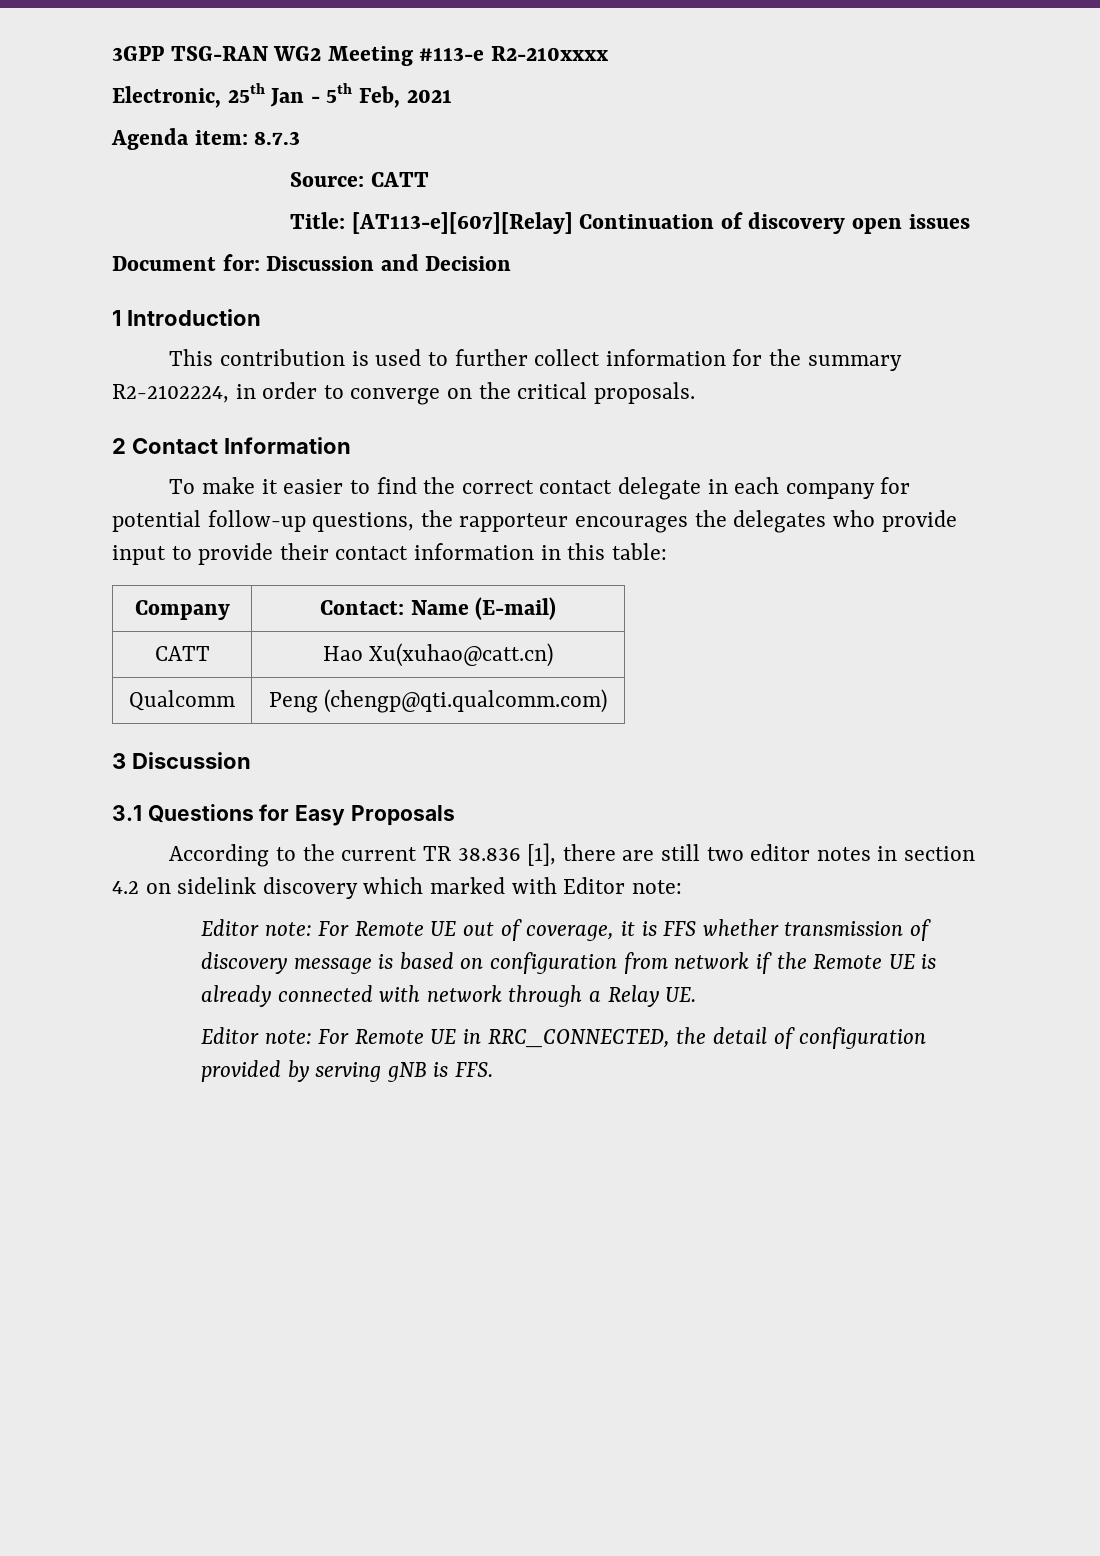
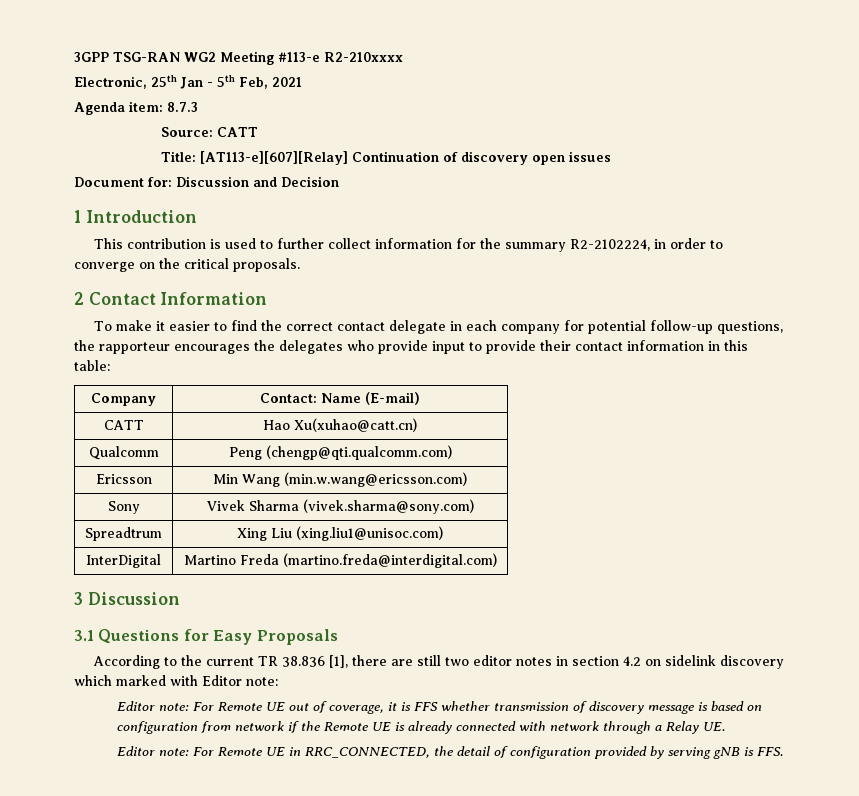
(608, 701) none -> [95,474,152,484] [213,472,467,487] [107,501,140,514] [206,499,474,514] [85,527,162,541] [237,526,443,541] [86,554,161,568] [183,553,497,568] // Ericsson | Min Wang (min.w.wang@ericsson.com) // Sony | Vivek Sharma (vivek.sharma@sony.com) // Spreadtrum | Xing Liu (xing.liu1@unisoc.com) // InterDigital | Martino Freda (martino.freda@interdigital.com)

